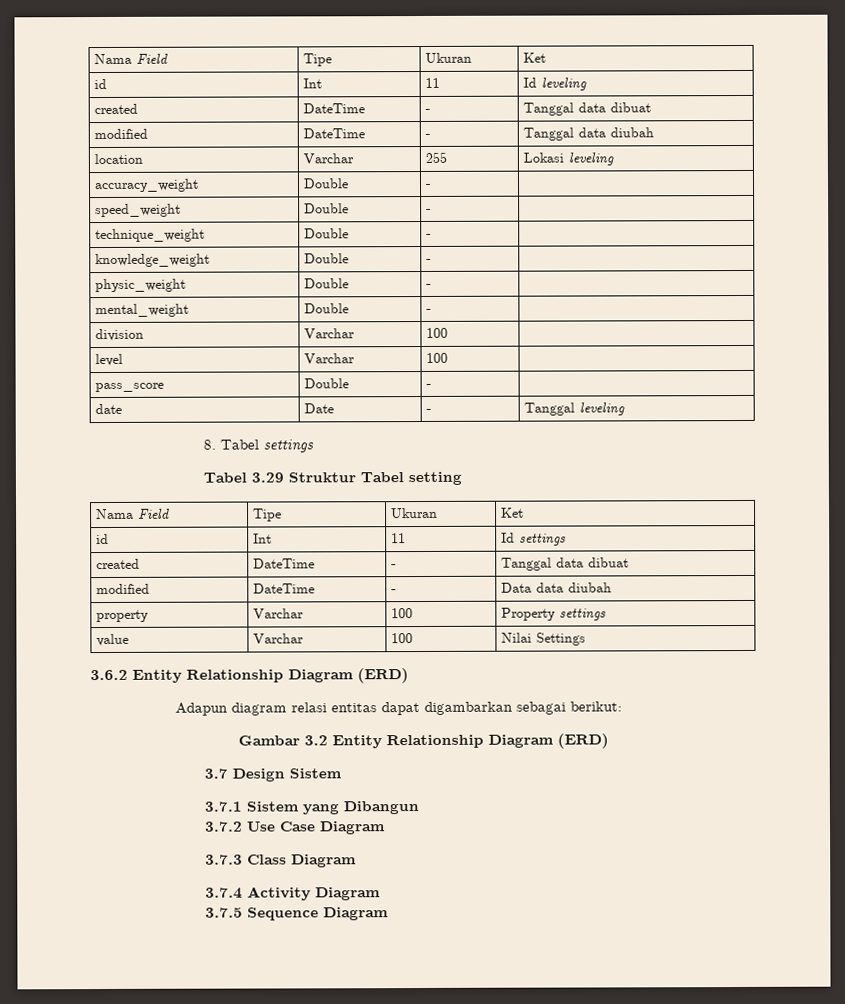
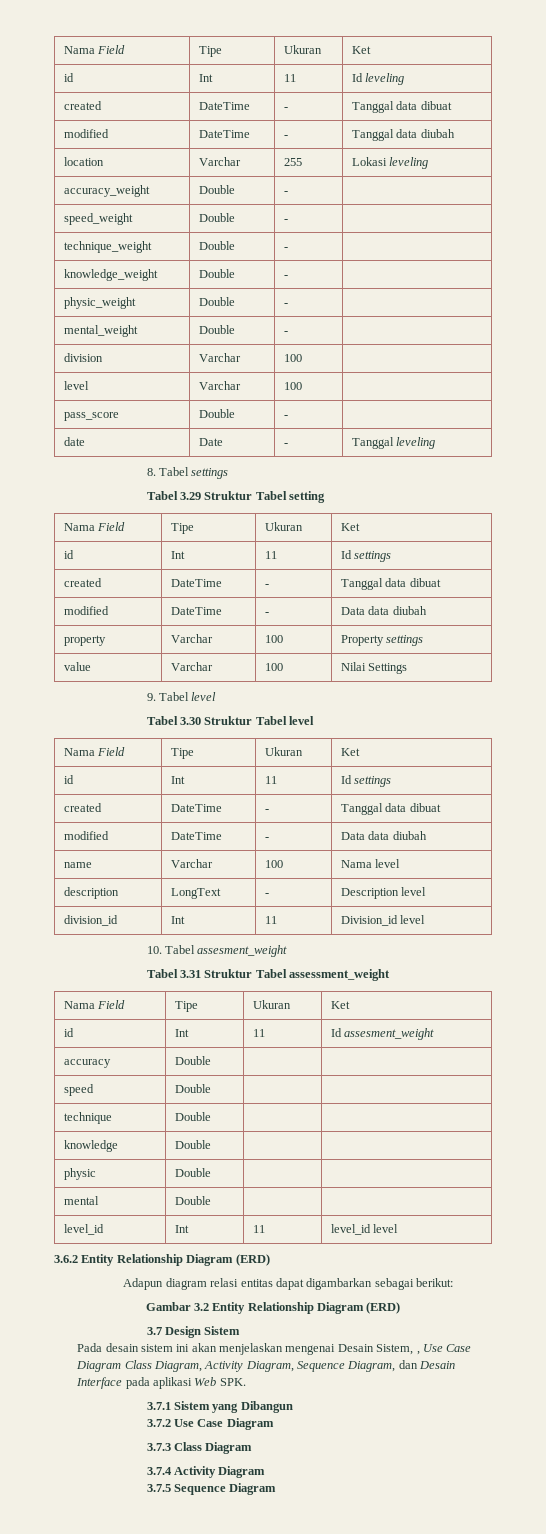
(587, 639) none -> [146,692,217,701] [146,716,314,725] [63,747,126,756] [170,748,194,759] [264,747,303,756] [340,748,360,756] [63,775,74,784] [170,776,185,784] [264,776,277,784] [340,775,392,787] [63,803,102,812] [170,804,222,812] [264,809,269,812] [340,803,441,815] [63,831,109,840] [170,832,222,840] [264,837,269,840] [340,831,427,840] [63,862,92,868] [170,859,213,868] [264,860,283,868] [340,859,401,868] [63,887,119,899] [170,888,221,899] [264,893,269,896] [340,887,427,899] [63,915,118,926] [170,916,185,924] [264,916,277,924] [340,915,426,926] [146,945,288,957] [146,969,390,981] [63,1000,126,1009] [174,1001,198,1012] [252,1000,291,1009] [330,1001,350,1009] [63,1028,74,1037] [174,1029,189,1037] [252,1029,265,1037] [330,1028,435,1040] [63,1059,111,1068] [174,1056,211,1065] [63,1084,94,1096] [174,1084,211,1093] [63,1112,112,1124] [174,1112,211,1121] [63,1140,118,1152] [174,1140,211,1149] [63,1168,96,1180] [174,1168,211,1177] [63,1196,99,1205] [174,1196,211,1205] [63,1224,104,1235] [174,1225,189,1233] [252,1225,265,1233] [330,1224,399,1235] // 9. Tabel level // Tabel 3.30 Struktur Tabel level // Nama Field | Tipe | Ukuran | Ket // id | Int | 11 | Id settings // created | DateTime | - | Tanggal data dibuat // modified | DateTime | - | Data data diubah // name | Varchar | 100 | Nama level // description | LongText | - | Description level // division_id | Int | 11 | Division_id level // 10. Tabel assesment_weight // Tabel 3.31 Struktur Tabel assessment_weight // Nama Field | Tipe | Ukuran | Ket // id | Int | 11 | Id assesment_weight // accuracy | Double | | // speed | Double | | // technique | Double | | // knowledge | Double | | // physic | Double | | // mental | Double | | // level_id | Int | 11 | level_id level
(342, 773) none -> [77,1343,472,1355] [76,1360,456,1372] [76,1377,246,1389] // Pada desain sistem ini akan menjelaskan mengenai Desain Sistem, , Use Case Diagram Class Diagram, Activity Diagram, Sequence Diagram, dan Desain Interface pada aplikasi Web SPK.

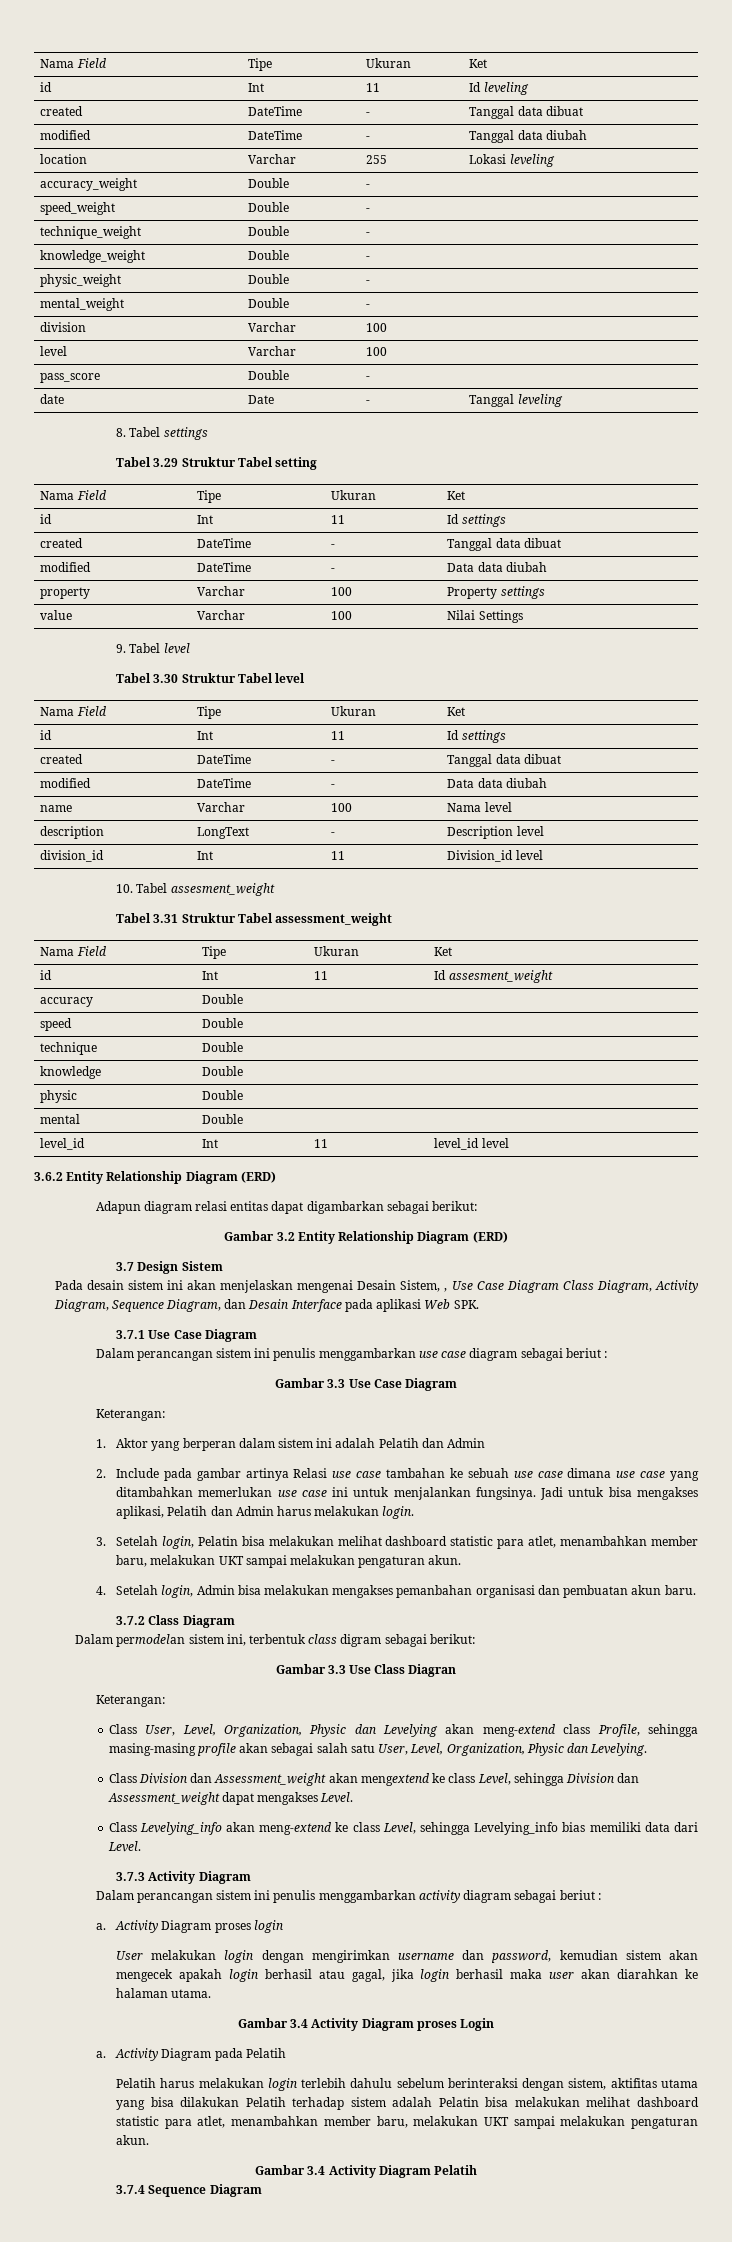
[173,1401,293,1413] [146,1418,274,1430] [146,1442,253,1454] [146,1466,266,1478] [146,1484,171,1492] Sistem yang Dibangun // 3.7.2 Use Case Diagram // 3.7.3 Class Diagram // 3.7.4 Activity Diagram // 3.7.5 -> [148,1329,257,1342] [95,1348,608,1361] [275,1378,457,1391] [95,1409,165,1421] [95,1438,486,1451] [95,1468,699,1481] [116,1487,698,1500] [116,1506,415,1519] [95,1536,699,1549] [116,1555,462,1568] [95,1585,696,1598] [116,1615,235,1628] [75,1634,475,1647] [275,1664,457,1677] [95,1695,165,1707] [108,1724,699,1737] [108,1743,648,1756] [108,1773,640,1786] [107,1792,354,1805] [108,1822,698,1835] [107,1841,141,1852] [116,1871,251,1884] [95,1890,601,1903] [95,1920,283,1933] [116,1950,698,1963] [116,1969,699,1982] [116,1988,212,1998] [237,2018,495,2031] [95,2048,286,2061] [116,2078,698,2091] [116,2097,700,2110] [116,2116,698,2129] [116,2135,150,2145] [255,2165,477,2178] [116,2185,146,2194] Use Case Diagram // Dalam perancangan sistem ini penulis menggambarkan use case diagram sebagai beriut : // Gambar 3.3 Use Case Diagram // Keterangan: // 1. Aktor yang berperan dalam sistem ini adalah Pelatih dan Admin // 2. Include pada gambar artinya Relasi use case tambahan ke sebuah use case dimana use case yang ditambahkan memerlukan use case ini untuk menjalankan fungsinya. Jadi untuk bisa mengakses aplikasi, Pelatih dan Admin harus melakukan login. // 3. Setelah login, Pelatin bisa melakukan melihat dashboard statistic para atlet, menambahkan member baru, melakukan UKT sampai melakukan pengaturan akun. // 4. Setelah login, Admin bisa melakukan mengakses pemanbahan organisasi dan pembuatan akun baru. // 3.7.2 Class Diagram // Dalam permodelan sistem ini, terbentuk class digram sebagai berikut: // Gambar 3.3 Use Class Diagran // Keterangan: // Class User, Level, Organization, Physic dan Levelying akan meng-extend class Profile, sehingga masing-masing profile akan sebagai salah satu User, Level, Organization, Physic dan Levelying. // Class Division dan Assessment_weight akan mengextend ke class Level, sehingga Division dan Assessment_weight dapat mengakses Level. // Class Levelying_info akan meng-extend ke class Level, sehingga Levelying_info bias memiliki data dari Level. // 3.7.3 Activity Diagram // Dalam perancangan sistem ini penulis menggambarkan activity diagram sebagai beriut : // a. Activity Diagram proses login // User melakukan login dengan mengirimkan username dan password, kemudian sistem akan mengecek apakah login berhasil atau gagal, jika login berhasil maka user akan diarahkan ke halaman utama. // Gambar 3.4 Activity Diagram proses Login // a. Activity Diagram pada Pelatih // Pelatih harus melakukan login terlebih dahulu sebelum berinteraksi dengan sistem, aktifitas utama yang bisa dilakukan Pelatih terhadap sistem adalah Pelatin bisa melakukan melihat dashboard statistic para atlet, menambahkan member baru, melakukan UKT sampai melakukan pengaturan akun. // Gambar 3.4 Activity Diagram Pelatih // 3.7.4

